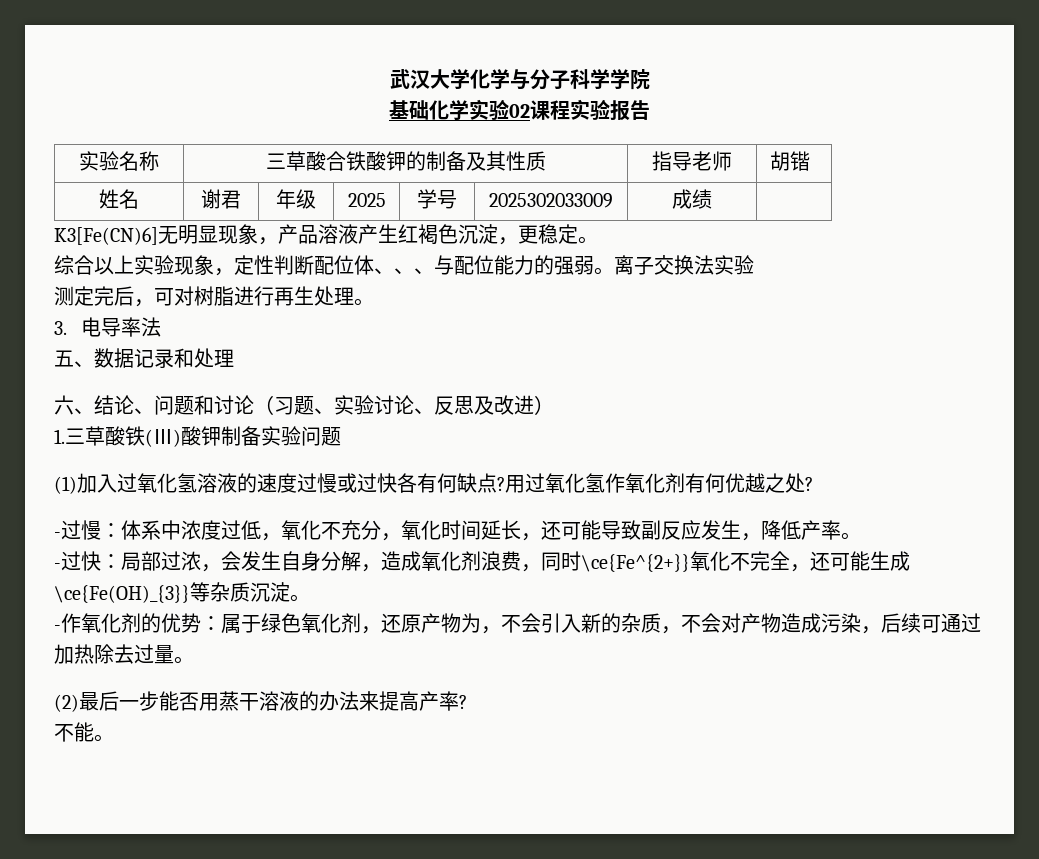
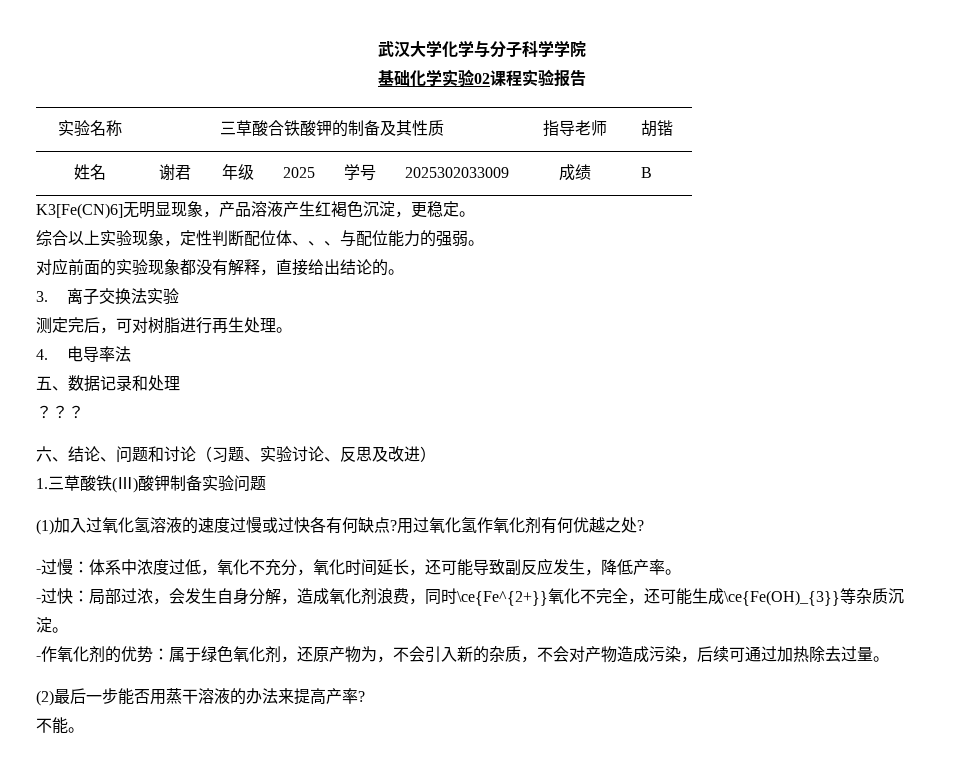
(712, 199) none -> [640,167,652,178] B
(614, 271) none -> [36,258,404,276] [36,291,48,302] // 对应前面的实验现象都没有解释，直接给出结论的。 // 3.
[54,321,67,335] 3. -> [36,349,48,360] 4.
(234, 358) none -> [36,405,84,419] // ？？？

